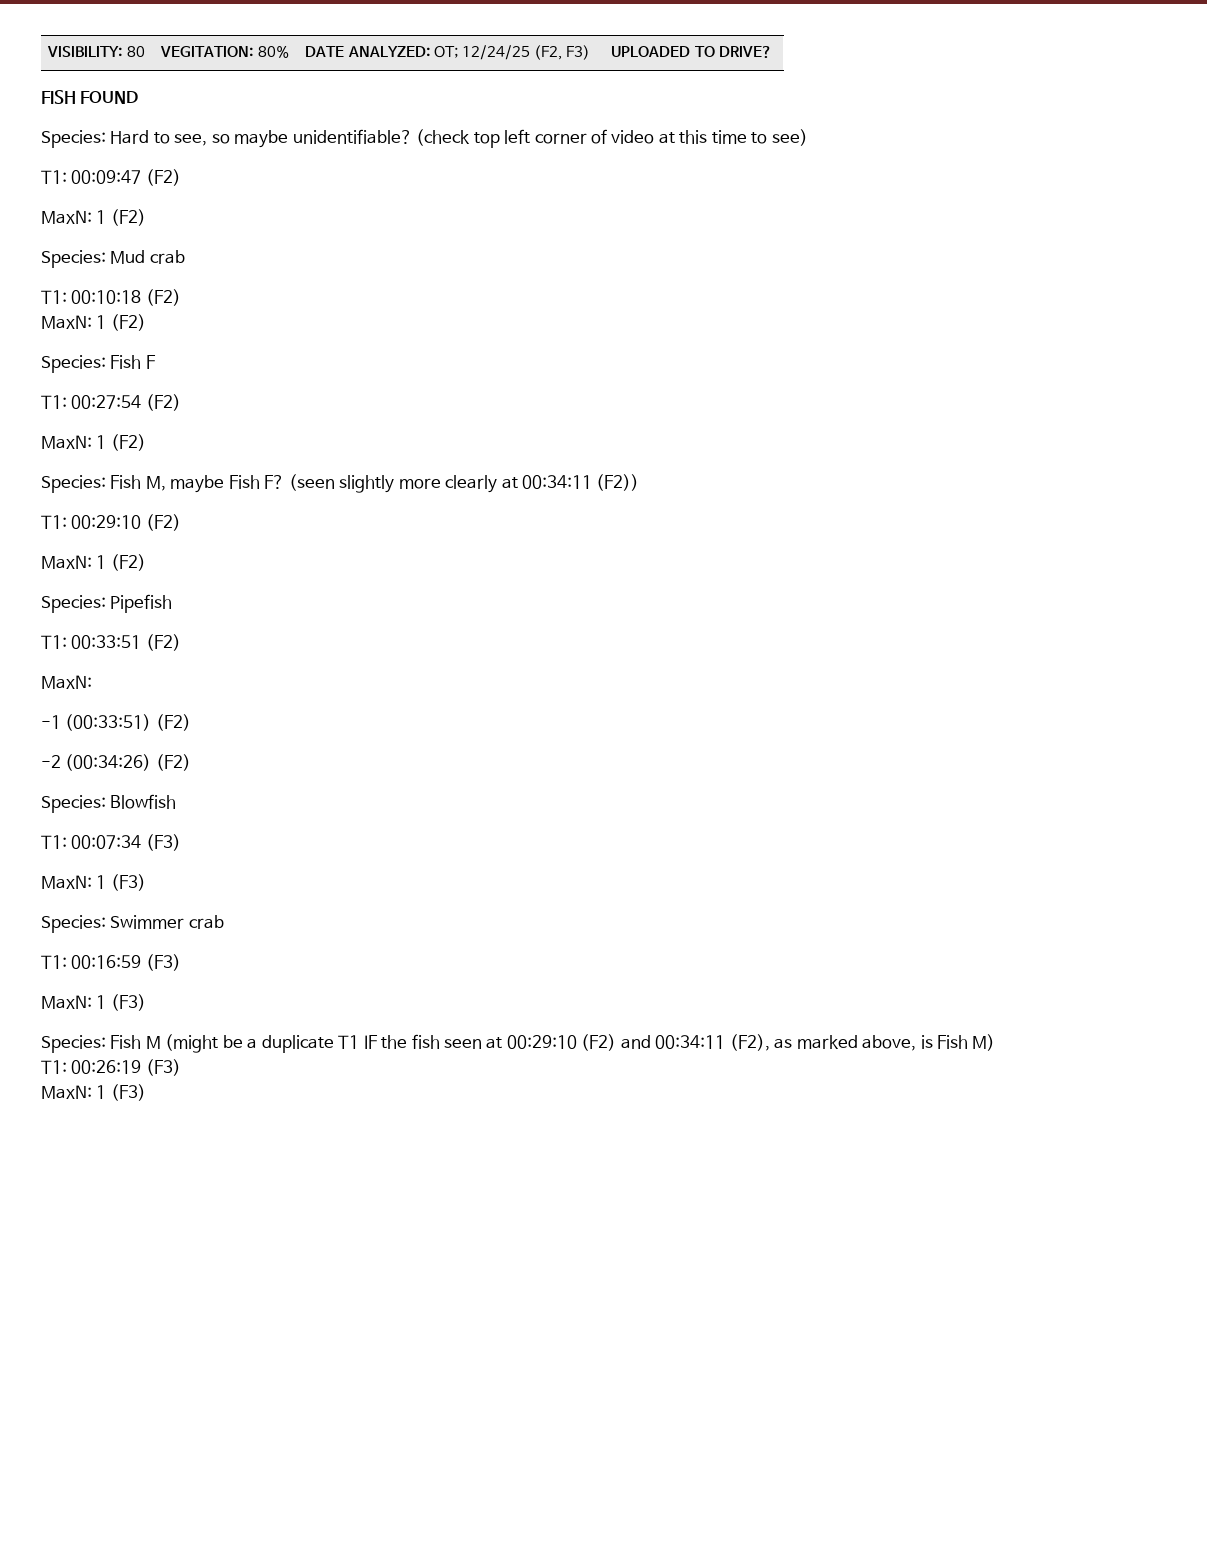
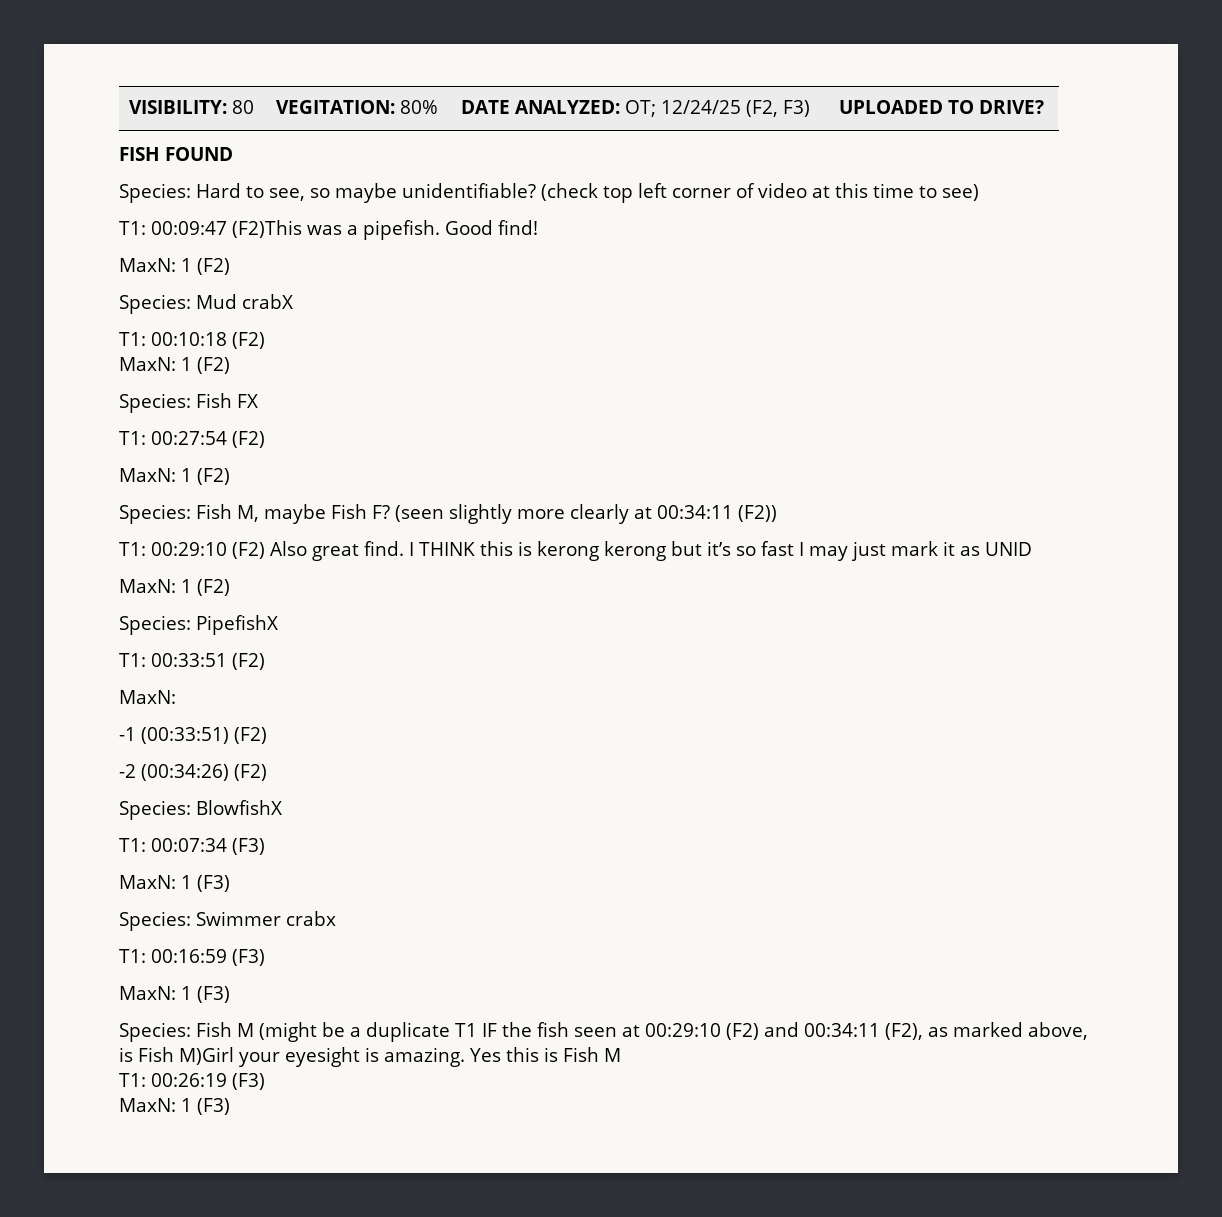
[145,169,181,186] (F2) -> [232,220,538,240] (F2)This was a pipefish. Good find!
[149,250,185,264] crab -> [242,294,293,309] crabX
[145,355,156,369] F -> [237,394,258,408] FX
[41,554,146,571] [41,594,173,613] // MaxN: 1 (F2) // Species: Pipefish -> [270,541,1032,561] [119,579,230,596] [119,615,278,635] Also great find. I THINK this is kerong kerong but it’s so fast I may just mark it as UNID // MaxN: 1 (F2) // Species: PipefishX
[110,794,177,809] Blowfish -> [196,800,282,815] BlowfishX
[188,915,224,929] crab -> [286,911,336,926] crabx
[972,1034,996,1051] M) -> [179,1047,621,1067] M)Girl your eyesight is amazing. Yes this is Fish M

